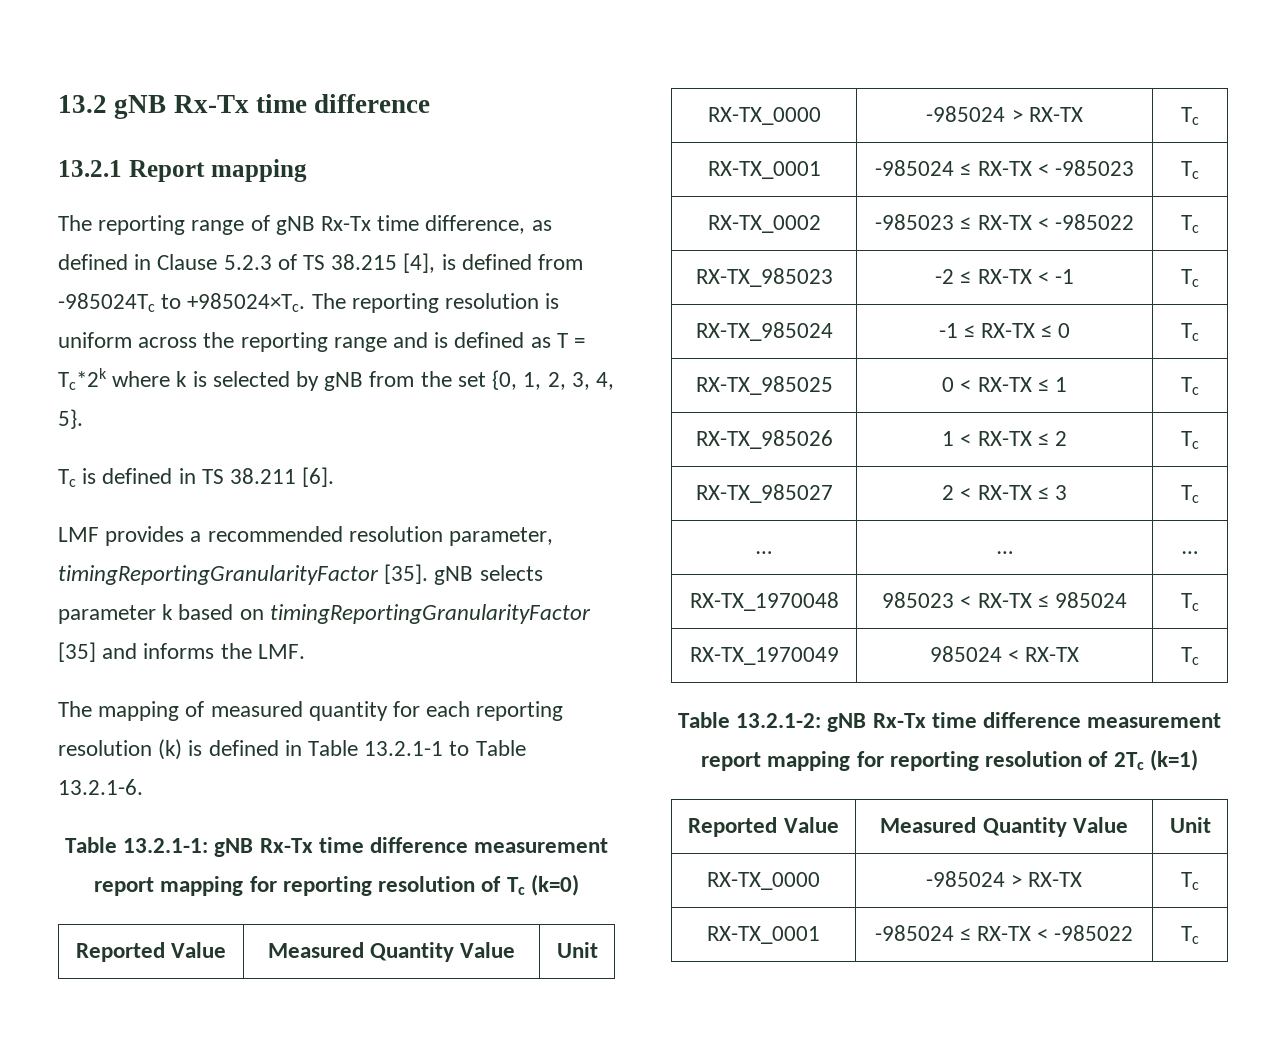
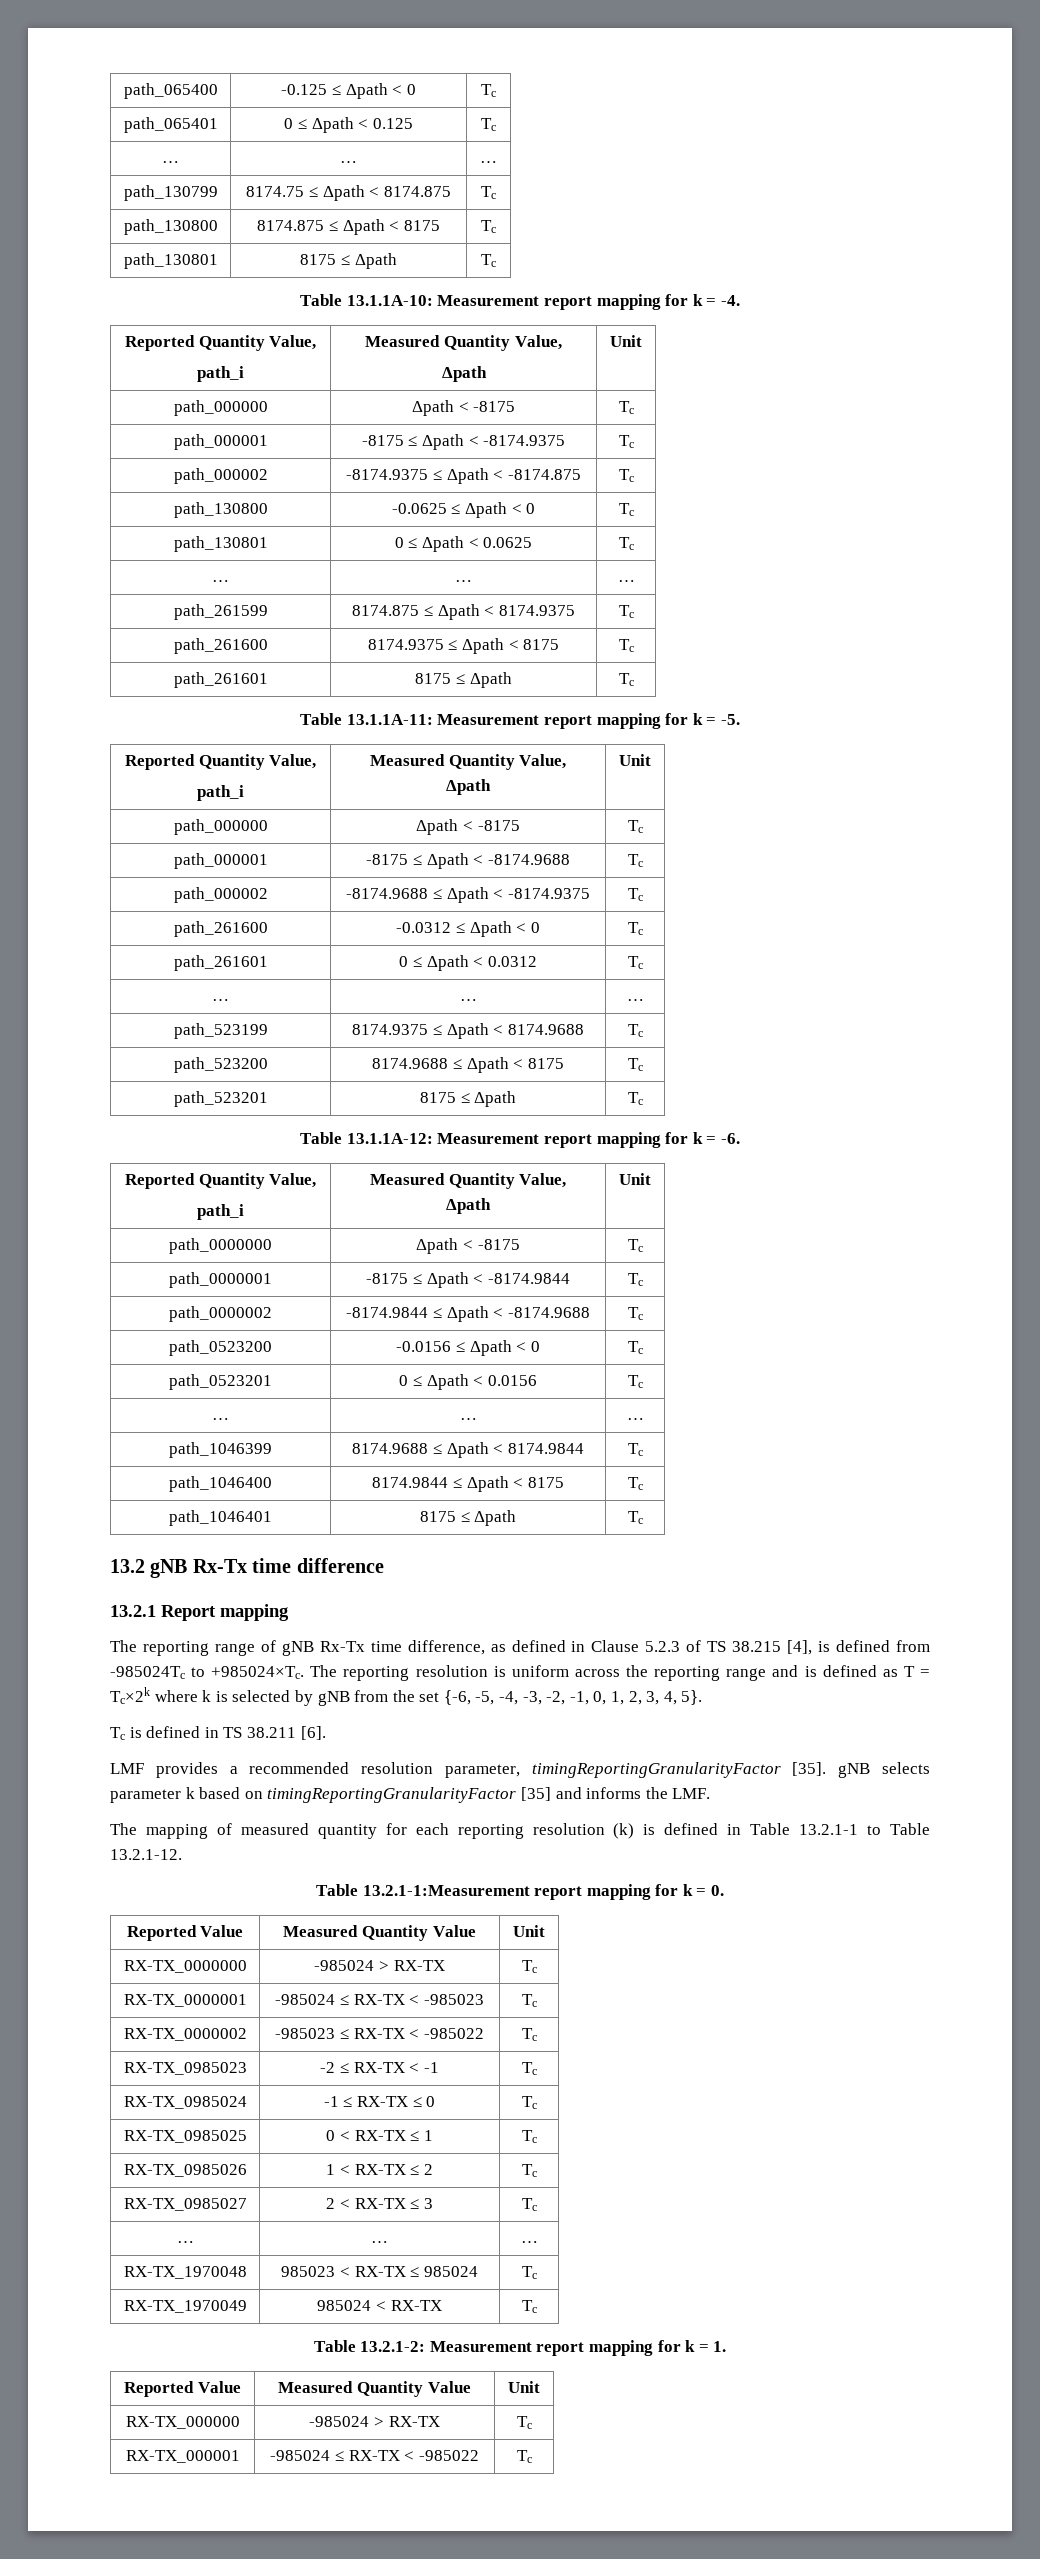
(58, 104) none -> [123,83,218,99] [281,83,416,99] [481,84,496,97] [123,117,218,133] [284,117,413,133] [481,118,496,131] [162,161,179,163] [340,161,357,163] [480,161,497,163] [123,185,218,201] [246,185,451,201] [481,186,496,199] [123,219,218,235] [257,219,440,235] [481,220,496,233] [123,253,218,269] [300,253,397,269] [481,254,496,267] [300,294,740,310] [124,335,317,351] [197,366,244,382] [365,335,562,351] [441,366,487,382] [610,335,642,347] [173,400,268,416] [411,400,516,416] [618,401,634,414] [173,434,268,450] [361,434,566,450] [618,435,634,448] [173,468,268,484] [346,468,581,484] [618,469,634,482] [173,502,268,518] [391,502,536,518] [618,503,634,516] [173,536,268,552] [394,536,533,552] [618,537,634,550] [212,580,229,582] [455,580,472,582] [617,580,635,582] [173,604,268,620] [352,604,575,620] [618,605,634,618] [173,638,268,654] [367,638,560,654] [618,639,634,652] [173,672,268,688] [415,672,512,688] [618,673,634,686] [300,713,740,729] [124,754,317,770] [197,785,244,801] [369,754,567,770] [446,779,491,795] [619,754,651,766] [173,819,268,835] [416,819,520,835] [627,820,643,833] [173,853,268,869] [366,853,570,869] [627,854,643,867] [173,887,268,903] [346,887,590,903] [627,888,643,901] [173,921,268,937] [396,921,540,937] [627,922,643,935] [173,955,268,971] [399,955,537,971] [627,956,643,969] [212,999,229,1001] [459,999,477,1001] [626,999,644,1001] [173,1023,268,1039] [352,1023,584,1039] [627,1024,643,1037] [173,1057,268,1073] [372,1057,564,1073] [627,1058,643,1071] [173,1091,268,1107] [419,1091,517,1107] [627,1092,643,1105] [300,1132,740,1148] [124,1173,317,1189] [197,1204,244,1220] [369,1173,567,1189] [446,1198,491,1214] [619,1173,651,1185] [169,1238,272,1254] [416,1238,520,1254] [627,1239,643,1252] [169,1272,272,1288] [366,1272,570,1288] [627,1273,643,1286] [169,1306,272,1322] [346,1306,590,1322] [627,1307,643,1320] [169,1340,272,1356] [396,1340,540,1356] [627,1341,643,1354] [169,1374,272,1390] [399,1374,537,1390] [627,1375,643,1388] [212,1418,229,1420] [459,1418,477,1420] [626,1418,644,1420] [169,1442,272,1458] [352,1442,584,1458] [627,1443,643,1456] [169,1476,272,1492] [372,1476,564,1492] [627,1477,643,1490] [169,1510,272,1526] [419,1510,517,1526] [627,1511,643,1524] path_065400 | -0.125 ≤ Δpath < 0 | Tc // path_065401 | 0 ≤ Δpath < 0.125 | Tc // … | … | … // path_130799 | 8174.75 ≤ Δpath < 8174.875 | Tc // path_130800 | 8174.875 ≤ Δpath < 8175 | Tc // path_130801 | 8175 ≤ Δpath | Tc // Table 13.1.1A-10: Measurement report mapping for k = -4. // Reported Quantity Value, // path_i | Measured Quantity Value, // Δpath | Unit // path_000000 | Δpath < -8175 | Tc // path_000001 | -8175 ≤ Δpath < -8174.9375 | Tc // path_000002 | -8174.9375 ≤ Δpath < -8174.875 | Tc // path_130800 | -0.0625 ≤ Δpath < 0 | Tc // path_130801 | 0 ≤ Δpath < 0.0625 | Tc // … | … | … // path_261599 | 8174.875 ≤ Δpath < 8174.9375 | Tc // path_261600 | 8174.9375 ≤ Δpath < 8175 | Tc // path_261601 | 8175 ≤ Δpath | Tc // Table 13.1.1A-11: Measurement report mapping for k = -5. // Reported Quantity Value, // path_i | Measured Quantity Value, // Δpath | Unit // path_000000 | Δpath < -8175 | Tc // path_000001 | -8175 ≤ Δpath < -8174.9688 | Tc // path_000002 | -8174.9688 ≤ Δpath < -8174.9375 | Tc // path_261600 | -0.0312 ≤ Δpath < 0 | Tc // path_261601 | 0 ≤ Δpath < 0.0312 | Tc // … | … | … // path_523199 | 8174.9375 ≤ Δpath < 8174.9688 | Tc // path_523200 | 8174.9688 ≤ Δpath < 8175 | Tc // path_523201 | 8175 ≤ Δpath | Tc // Table 13.1.1A-12: Measurement report mapping for k = -6. // Reported Quantity Value, // path_i | Measured Quantity Value, // Δpath | Unit // path_0000000 | Δpath < -8175 | Tc // path_0000001 | -8175 ≤ Δpath < -8174.9844 | Tc // path_0000002 | -8174.9844 ≤ Δpath < -8174.9688 | Tc // path_0523200 | -0.0156 ≤ Δpath < 0 | Tc // path_0523201 | 0 ≤ Δpath < 0.0156 | Tc // … | … | … // path_1046399 | 8174.9688 ≤ Δpath < 8174.9844 | Tc // path_1046400 | 8174.9844 ≤ Δpath < 8175 | Tc // path_1046401 | 8175 ≤ Δpath | Tc //
[58,368,107,390] Tc*2k -> [110,1687,150,1704] Tc×2k
[492,370,518,390] {0, -> [443,1690,607,1705] {-6, -5, -4, -3, -2, -1, 0,
[58,779,143,795] [64,837,609,857] [94,874,579,896] [75,942,227,962] [267,942,516,962] [556,942,598,958] [707,107,821,125] [926,106,1083,122] [1181,107,1199,125] [707,161,821,179] 13.2.1-6. // Table 13.2.1-1: gNB Rx-Tx time difference measurement report mapping for reporting resolution of Tc (k=0) // Reported Value | Measured Quantity Value | Unit // RX-TX_0000 | -985024 > RX-TX | Tc // RX-TX_0001 -> [110,1849,182,1860] [315,1884,725,1900] [126,1925,244,1941] [283,1925,476,1941] [513,1925,545,1937] [123,1960,247,1973] [314,1960,445,1971] [521,1960,537,1973] [123,1994,247,2007] 13.2.1-12. // Table 13.2.1-1:Measurement report mapping for k = 0. // Reported Value | Measured Quantity Value | Unit // RX-TX_0000000 | -985024 > RX-TX | Tc // RX-TX_0000001
[707,215,821,233] RX-TX_0002 -> [123,2028,247,2041] RX-TX_0000002
[695,268,833,287] RX-TX_985023 -> [123,2062,247,2075] RX-TX_0985023
[695,322,833,341] RX-TX_985024 -> [123,2096,247,2109] RX-TX_0985024
[695,376,833,395] RX-TX_985025 -> [123,2130,247,2143] RX-TX_0985025
[695,430,833,449] RX-TX_985026 -> [123,2164,247,2177] RX-TX_0985026
[695,484,833,503] RX-TX_985027 -> [123,2198,247,2211] RX-TX_0985027
[827,712,1222,732] [701,749,1198,771] [688,817,839,837] [880,817,1128,837] [1169,817,1211,833] [707,872,820,890] [925,871,1083,887] [1181,872,1199,890] [707,926,820,944] gNB Rx-Tx time difference measurement report mapping for reporting resolution of 2Tc (k=1) // Reported Value | Measured Quantity Value | Unit // RX-TX_0000 | -985024 > RX-TX | Tc // RX-TX_0001 -> [429,2340,727,2356] [124,2381,241,2397] [278,2381,471,2397] [508,2381,540,2393] [125,2416,240,2429] [309,2416,440,2427] [516,2416,532,2429] [125,2450,240,2463] Measurement report mapping for k = 1. // Reported Value | Measured Quantity Value | Unit // RX-TX_000000 | -985024 > RX-TX | Tc // RX-TX_000001

